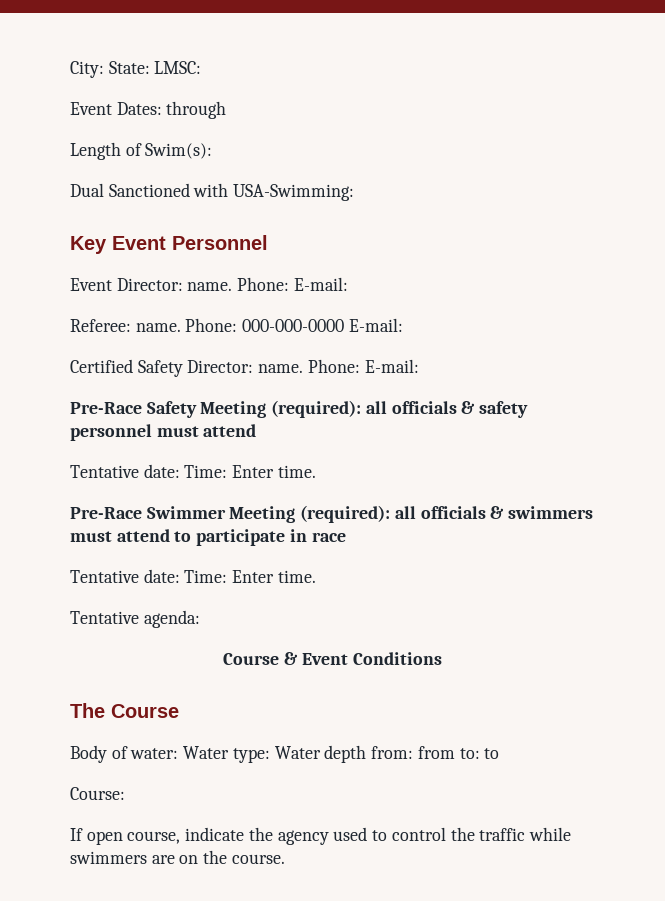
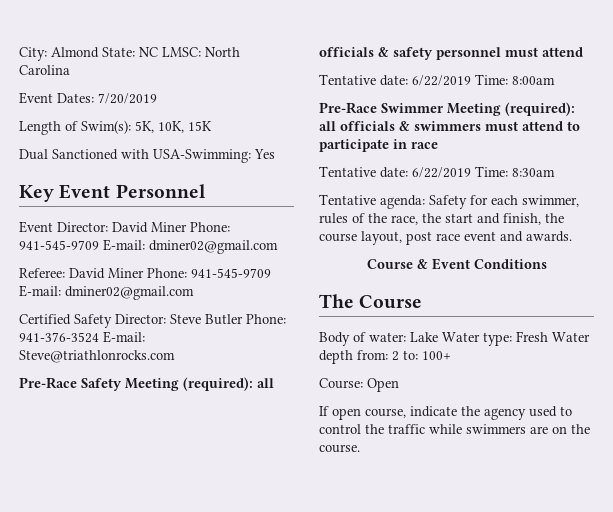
[108,61,150,74] State: -> [51,47,158,58] Almond State: NC
(202, 67) none -> [205,47,240,57] [19,65,70,75] North Carolina
[166,101,227,119] through -> [98,93,157,104] 7/20/2019
(213, 151) none -> [135,121,212,133] 5K, 10K, 15K
(355, 192) none -> [254,149,275,159] Yes
[187,277,348,291] name. Phone: E-mail: -> [112,222,230,233] [19,239,278,254] David Miner Phone: 941-545-9709 E-mail: dminer02@gmail.com
[135,318,403,332] name. Phone: 000-000-0000 E-mail: -> [69,268,271,279] [19,285,194,300] David Miner Phone: 941-545-9709 E-mail: dminer02@gmail.com
[258,359,419,373] name. Phone: E-mail: -> [170,314,286,325] [19,331,145,343] [19,350,175,363] Steve Butler Phone: 941-376-3524 E-mail: Steve@triathlonrocks.com
[184,465,316,478] Time: Enter time. -> [412,74,555,86] 6/22/2019 Time: 8:00am
[184,570,316,583] Time: Enter time. -> [412,166,555,178] 6/22/2019 Time: 8:30am
(200, 619) none -> [429,195,579,209] [319,213,564,225] [319,231,572,245] Safety for each swimmer, rules of the race, the start and finish, the course layout, post race event and awards.
(179, 753) none -> [410,332,438,342] Lake
(270, 755) none -> [516,331,548,342] Fresh
[417,746,500,759] from to: to -> [392,350,451,361] 2 to: 100+
(125, 793) none -> [367,378,399,392] Open

